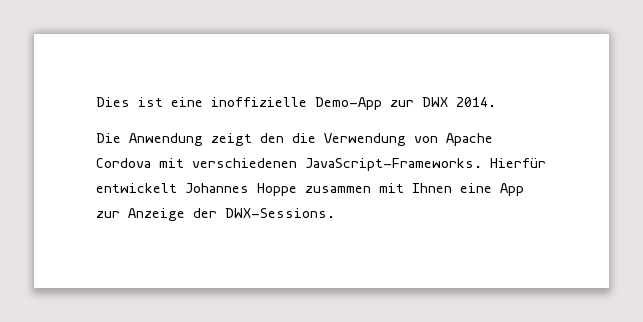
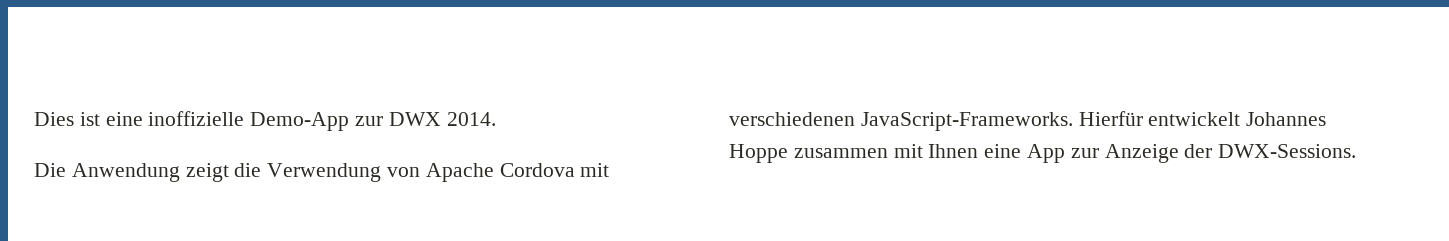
[260,133,284,143] den -> (229, 172) none

